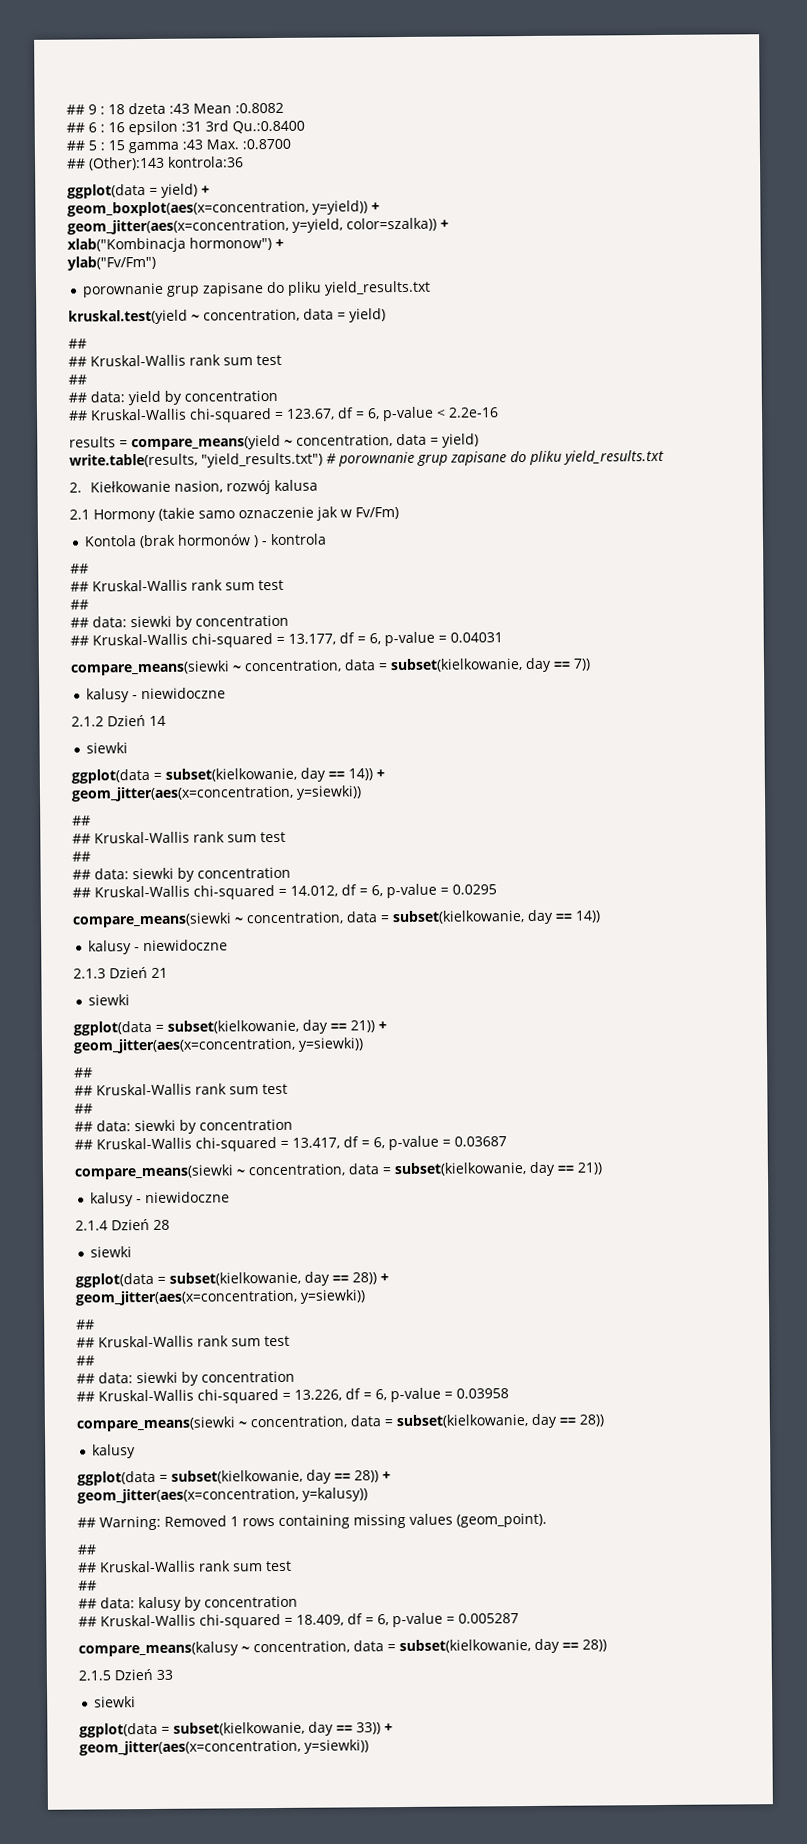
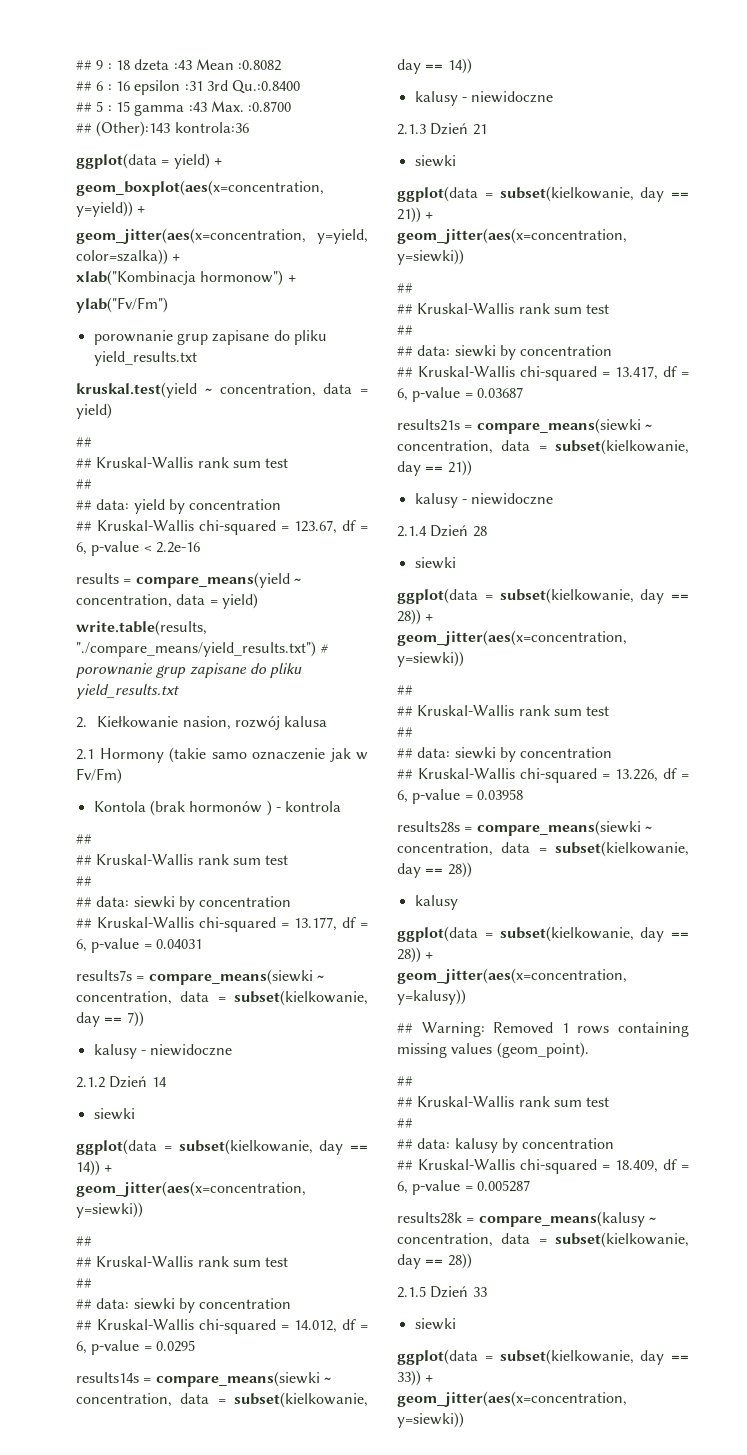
[201,452,323,468] "yield_results.txt") -> [76,641,316,657] "./compare_means/yield_results.txt")
(503, 637) none -> [76,970,145,981] results7s =
(497, 889) none -> [76,1372,152,1383] results14s =
(507, 1141) none -> [397,419,473,431] results21s =
(509, 1393) none -> [397,821,473,833] results28s =
(519, 1618) none -> [397,1212,475,1224] results28k =

